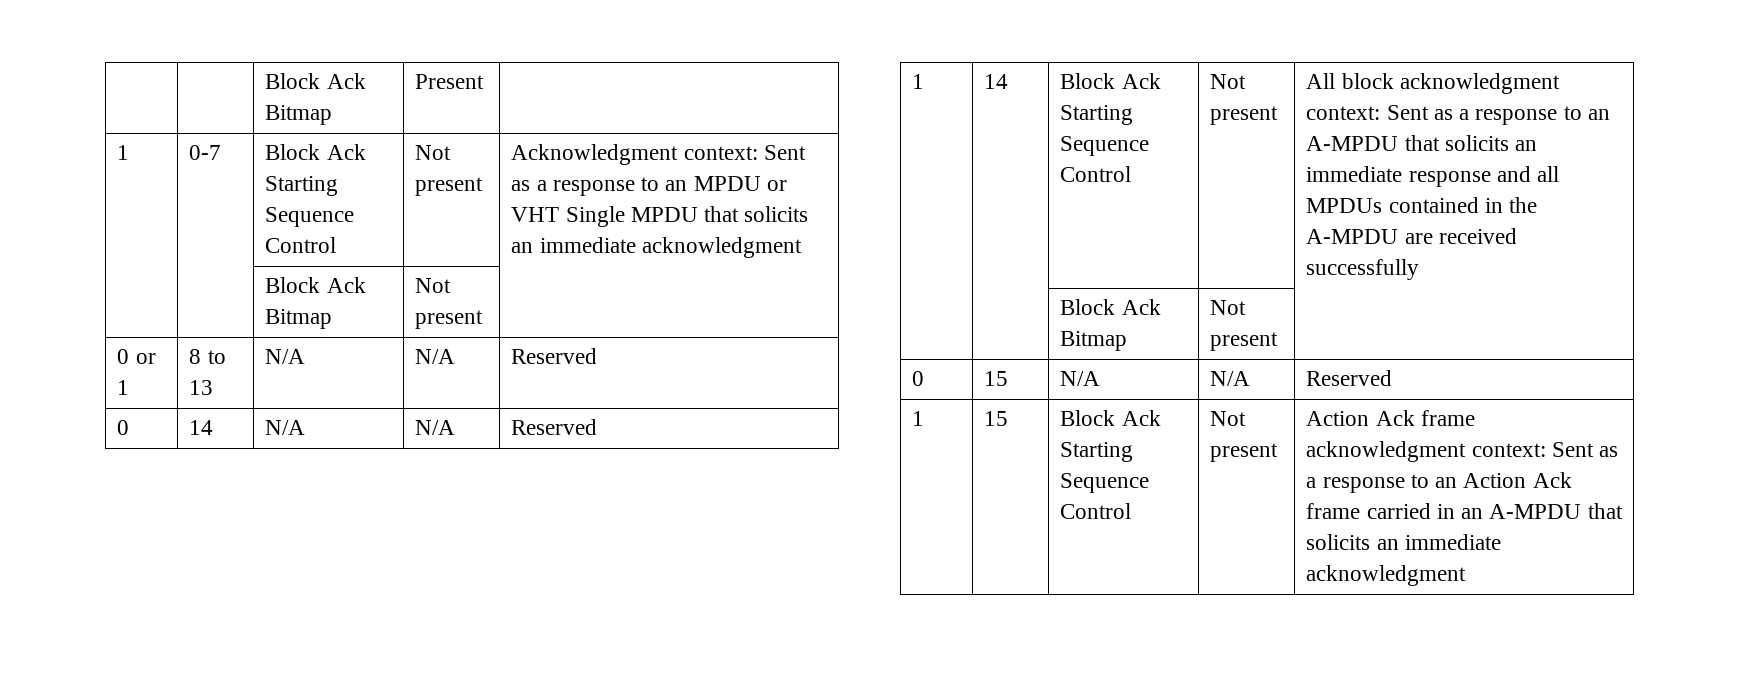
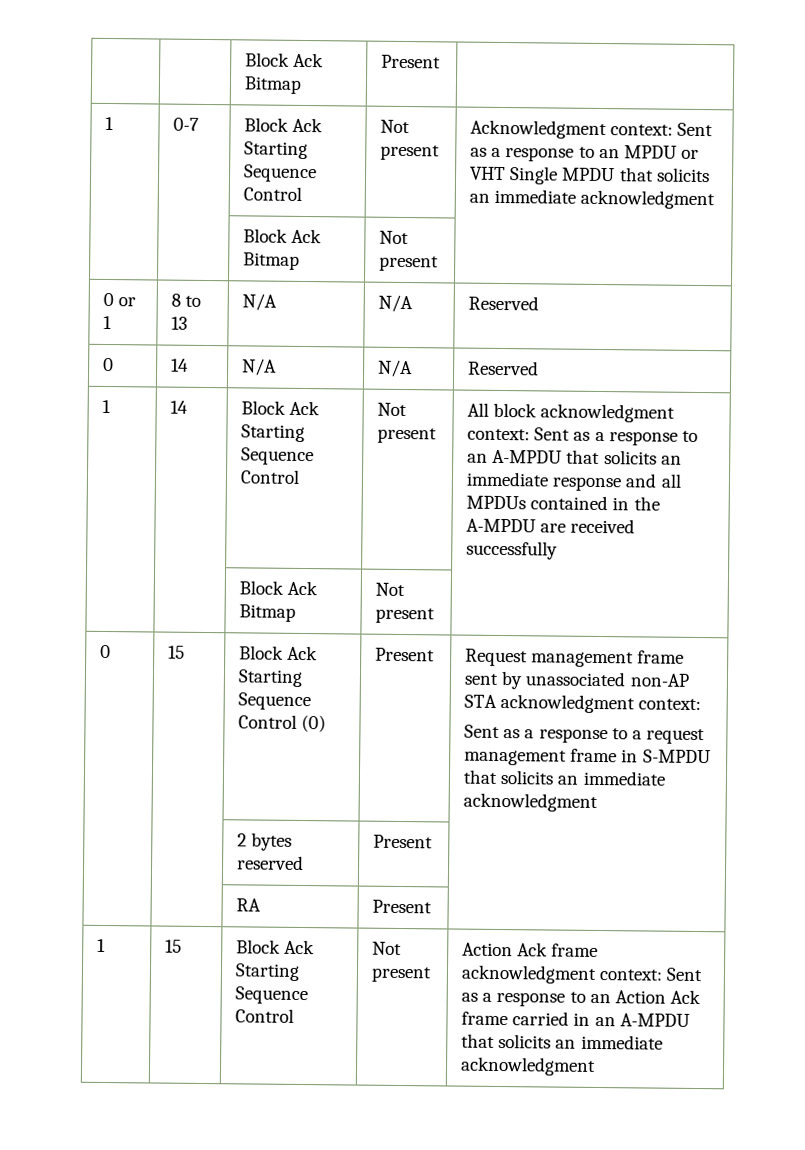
[1060,371,1101,386] [1210,371,1251,386] [1306,370,1393,386] N/A | N/A | Reserved -> [239,645,319,661] [238,669,304,687] [238,692,312,711] [238,714,327,733] [375,647,436,662] [465,648,685,668] [464,671,690,690] [464,694,702,714] [464,724,705,745] [464,748,711,766] [463,769,666,786] [463,792,599,812] [237,832,293,851] [237,855,305,871] [373,834,434,849] [236,898,262,912] [372,899,433,914] Block Ack Starting Sequence Control (0) | Present | Request management frame sent by unassociated non-AP STA acknowledgment context: // Sent as a response to a request management frame in S-MPDU that solicits an immediate acknowledgment // | | 2 bytes reserved | Present | // | | RA | Present |

